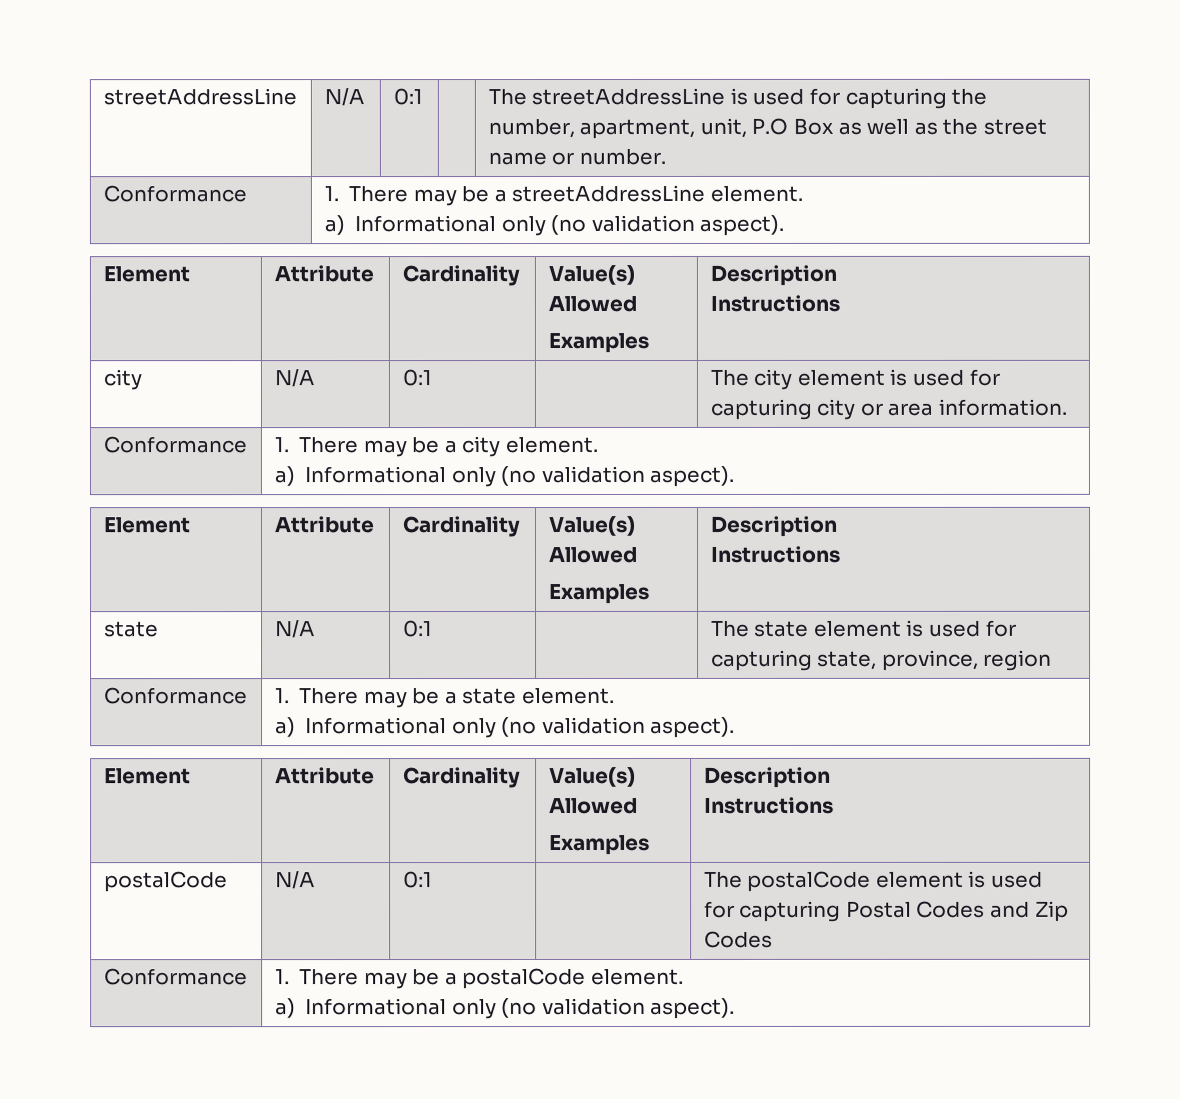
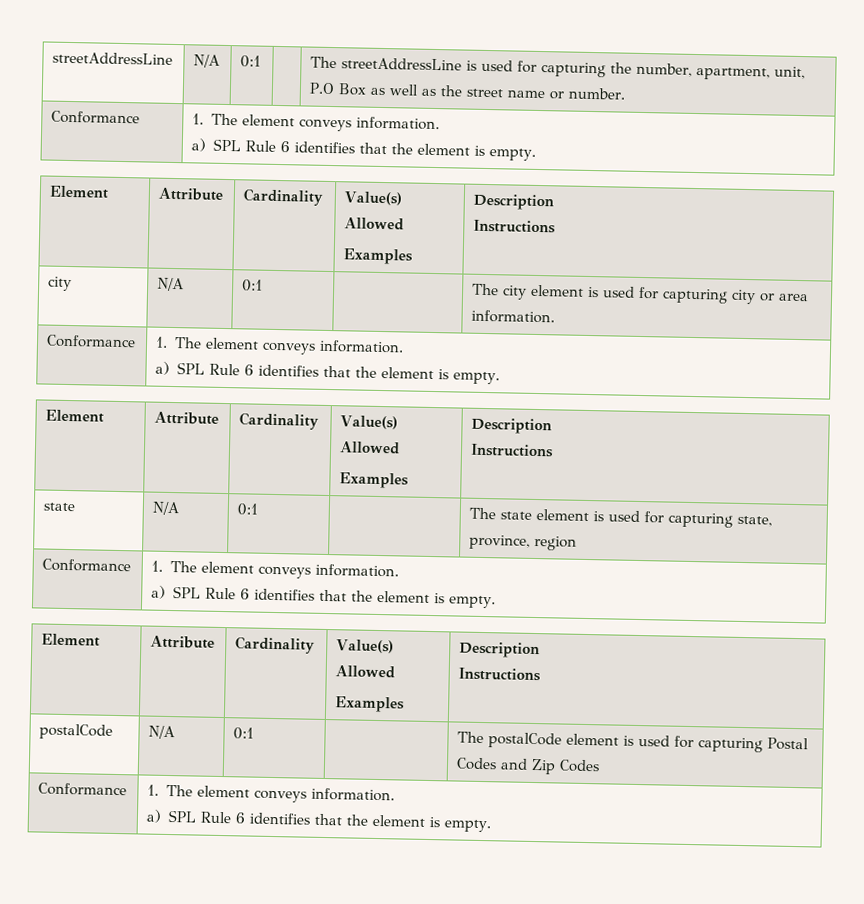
[348,184,803,207] [323,214,785,237] There may be a streetAddressLine element. // a) Informational only (no validation aspect). -> [210,113,440,132] [191,138,536,161] The element conveys information. // a) SPL Rule 6 identifies that the element is empty.
[298,436,598,458] [273,465,735,488] There may be a city element. // a) Informational only (no validation aspect). -> [173,337,404,355] [155,361,500,385] The element conveys information. // a) SPL Rule 6 identifies that the element is empty.
[299,687,615,709] [274,716,736,739] There may be a state element. // a) Informational only (no validation aspect). -> [169,560,399,579] [151,585,496,609] The element conveys information. // a) SPL Rule 6 identifies that the element is empty.
[299,968,684,990] [274,997,736,1020] There may be a postalCode element. // a) Informational only (no validation aspect). -> [165,784,395,803] [146,809,491,833] The element conveys information. // a) SPL Rule 6 identifies that the element is empty.

